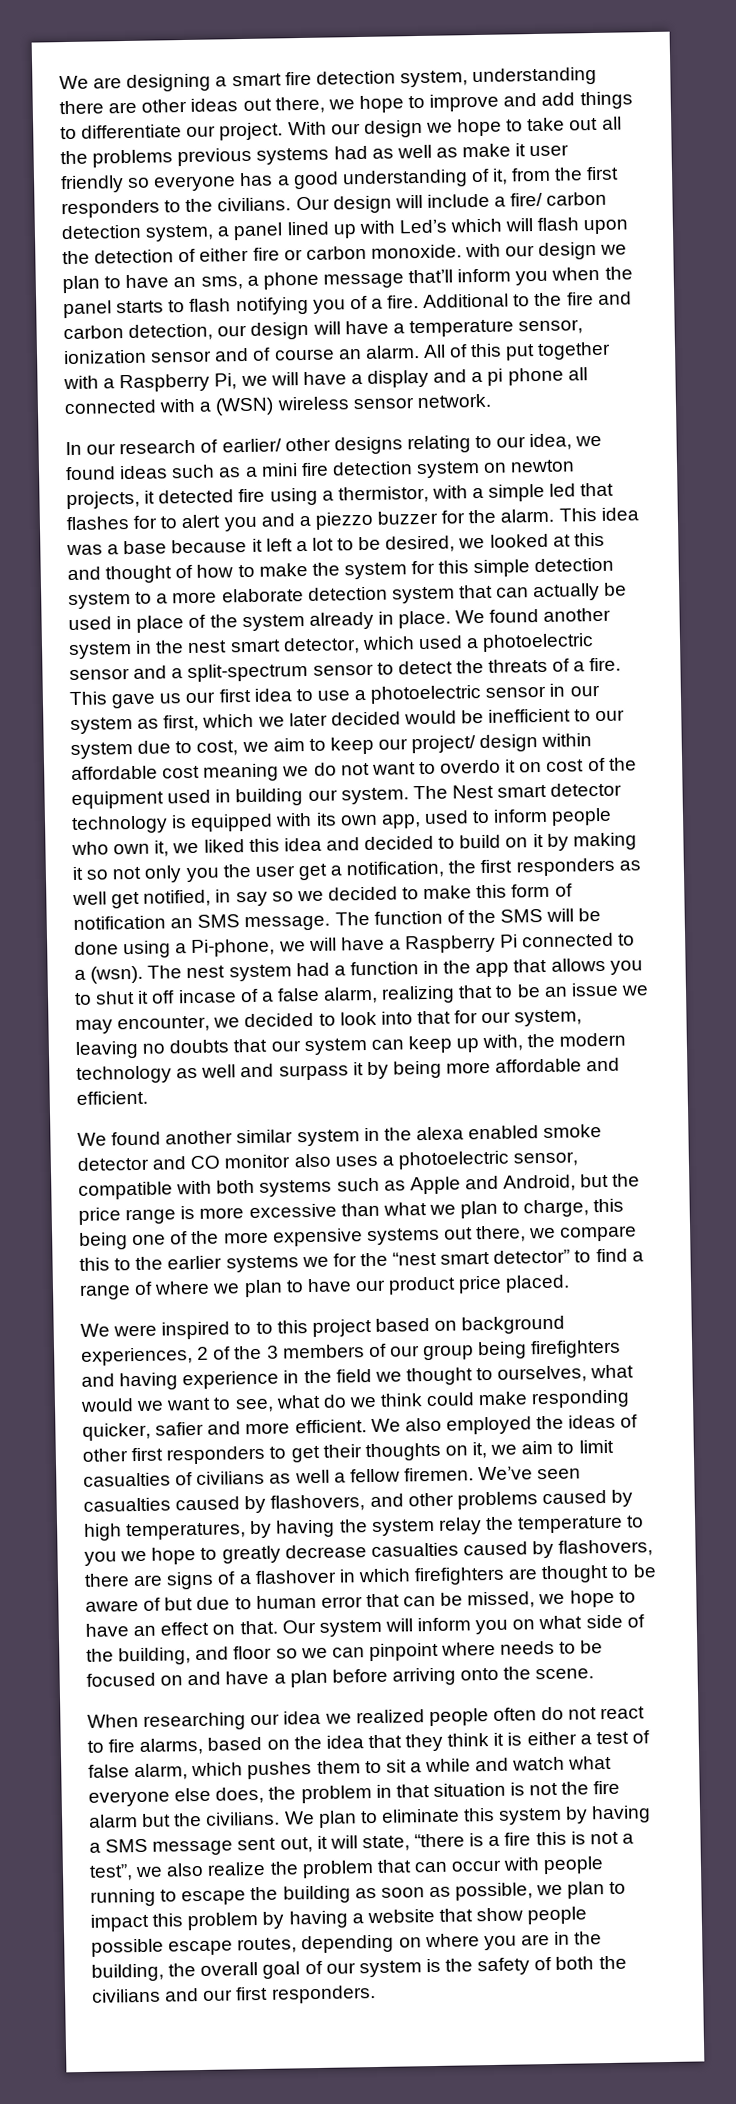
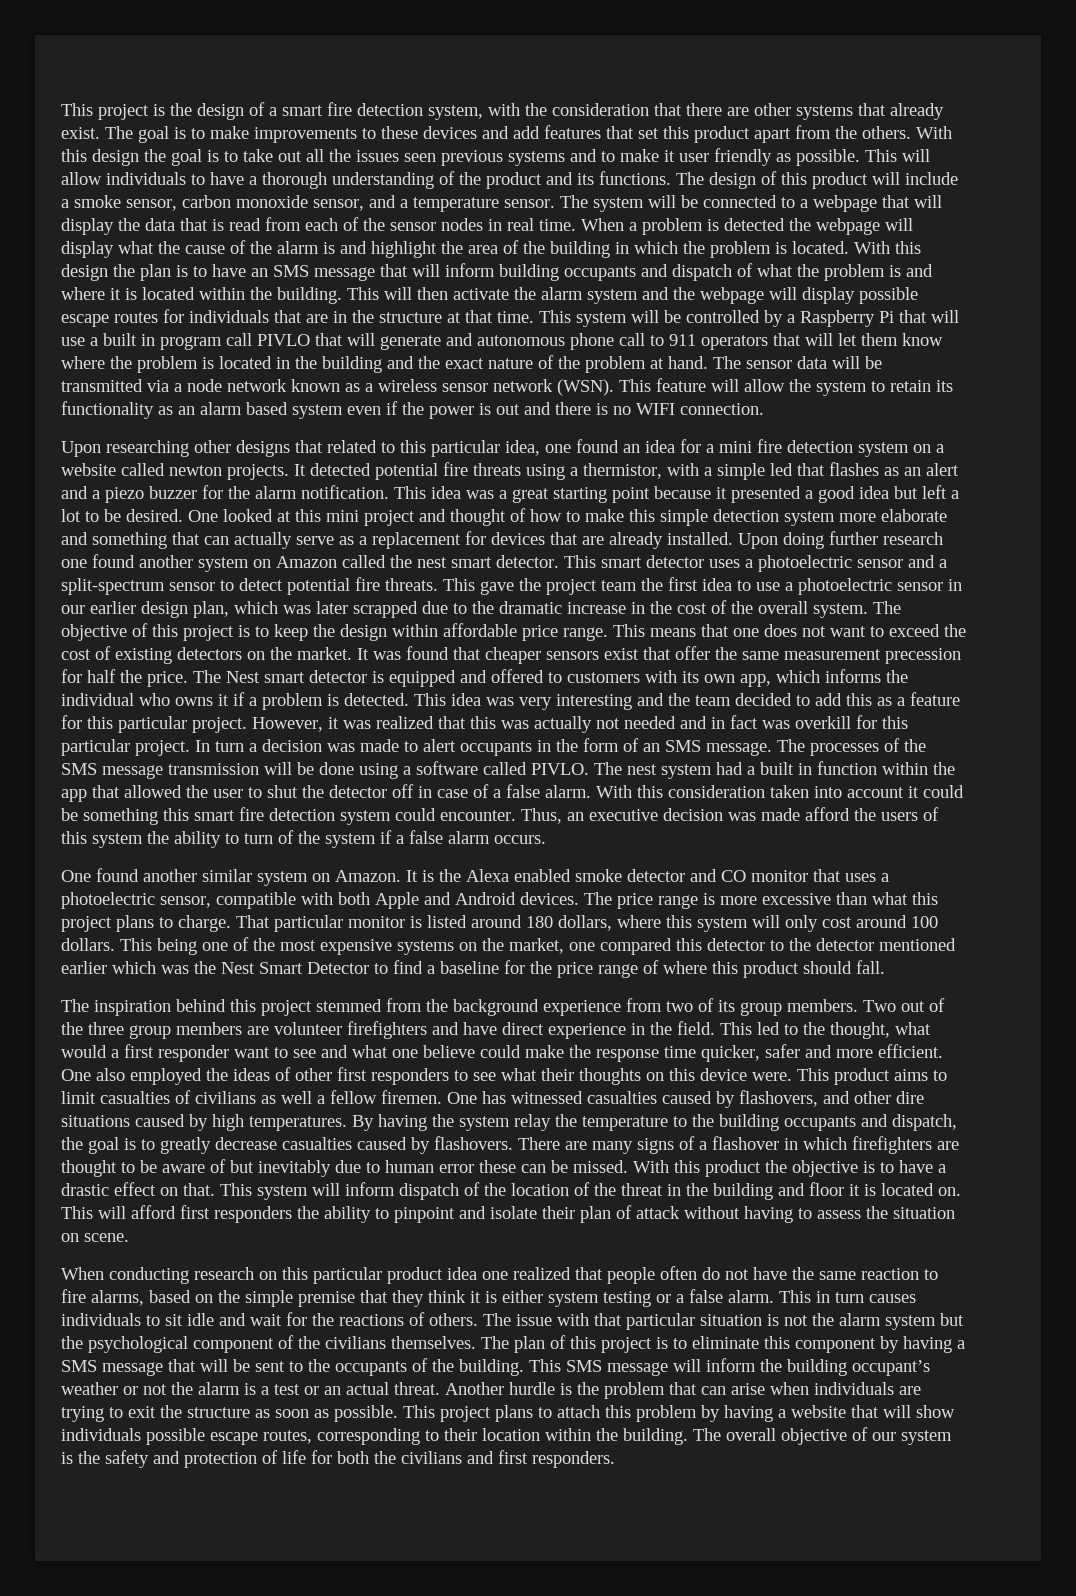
[59,73,212,92] We are designing -> [61,102,265,120] This project is the design of
[472,66,598,87] [59,91,633,115] [60,118,503,141] understanding there are other ideas out there, we hope to improve and add things to differentiate our project. With our design we hope -> [488,103,944,120] [61,125,952,143] [61,149,219,166] with the consideration that there are other systems that already exist. The goal is to make improvements to these devices and add features that set this product apart from the others. With this design the goal is
[92,143,570,168] [60,166,620,194] [61,191,608,219] [61,217,630,242] [62,241,628,265] [62,266,633,294] [63,291,632,319] [63,319,584,341] [63,341,612,365] [63,367,588,393] [64,393,491,416] [65,433,603,456] [65,464,242,481] problems previous systems had as well as make it user friendly so everyone has a good understanding of it, from the first responders to the civilians. Our design will include a fire/ carbon detection system, a panel lined up with Led’s which will flash upon the detection of either fire or carbon monoxide. with our design we plan to have an sms, a phone message that’ll inform you when the panel starts to flash notifying you of a fire. Additional to the fire and carbon detection, our design will have a temperature sensor, ionization sensor and of course an alarm. All of this put together with a Raspberry Pi, we will have a display and a pi phone all connected with a (WSN) wireless sensor network. // In our research of earlier/ other designs relating to our idea, we found ideas such as -> [356,148,930,166] [61,171,958,189] [61,195,942,212] [61,217,913,235] [61,240,921,258] [61,263,933,281] [61,287,918,304] [61,309,959,327] [61,333,943,350] [61,355,882,373] [61,378,953,396] [61,401,764,419] [61,439,701,457] issues seen previous systems and to make it user friendly as possible. This will allow individuals to have a thorough understanding of the product and its functions. The design of this product will include a smoke sensor, carbon monoxide sensor, and a temperature sensor. The system will be connected to a webpage that will display the data that is read from each of the sensor nodes in real time. When a problem is detected the webpage will display what the cause of the alarm is and highlight the area of the building in which the problem is located. With this design the plan is to have an SMS message that will inform building occupants and dispatch of what the problem is and where it is located within the building. This will then activate the alarm system and the webpage will display possible escape routes for individuals that are in the structure at that time. This system will be controlled by a Raspberry Pi that will use a built in program call PIVLO that will generate and autonomous phone call to 911 operators that will let them know where the problem is located in the building and the exact nature of the problem at hand. The sensor data will be transmitted via a node network known as a wireless sensor network (WSN). This feature will allow the system to retain its functionality as an alarm based system even if the power is out and there is no WIFI connection. // Upon researching other designs that related to this particular idea, one found an idea for
[510,459,576,473] [66,488,266,510] newton projects, it detected fire -> [936,444,944,453] [61,462,521,480] a website called newton projects. It detected potential fire threats
[133,511,374,532] for to alert you and a piezzo -> [884,463,959,476] [61,486,144,503] as an alert and a piezo
[500,508,555,523] alarm. -> [255,485,389,499] alarm notification.
[123,538,263,555] base because it -> [512,486,918,503] great starting point because it presented a good idea but
[385,535,486,553] desired, we -> [126,509,218,522] desired. One
(605, 539) none -> [326,510,415,526] mini project
[311,560,436,580] the system for -> (624, 515) none
[135,582,628,604] [68,607,612,633] [68,635,463,660] to a more elaborate detection system that can actually be used in place of the system already in place. We found another system in the nest smart detector, which used -> [839,509,947,522] [61,531,943,549] [61,554,740,572] more elaborate and something that can actually serve as a replacement for devices that are already installed. Upon doing further research one found another system on Amazon called the nest smart detector. This smart detector uses
[455,657,622,674] [69,691,217,709] the threats of a fire. This gave us our -> [287,577,663,595] potential fire threats. This gave the project team the
[70,708,626,735] [70,733,593,760] [71,757,637,782] [71,787,409,810] system as first, which we later decided would be inefficient to our system due to cost, we aim to keep our project/ design within affordable cost meaning we do not want to overdo it on cost of the equipment used in building our system. -> [90,600,901,618] [61,623,966,641] [61,646,961,664] [61,669,188,687] earlier design plan, which was later scrapped due to the dramatic increase in the cost of the overall system. The objective of this project is to keep the design within affordable price range. This means that one does not want to exceed the cost of existing detectors on the market. It was found that cheaper sensors exist that offer the same measurement precession for half the price.
[71,815,168,835] technology -> (367, 676) none
[275,807,613,829] [71,832,637,857] [72,857,641,883] [72,884,508,909] with its own app, used to inform people who own it, we liked this idea and decided to build on it by making it so not only you the user get a notification, the first responders as well get notified, in say so we decided to make this -> [460,669,908,687] [61,692,960,710] [61,715,908,733] [61,739,578,756] and offered to customers with its own app, which informs the individual who owns it if a problem is detected. This idea was very interesting and the team decided to add this as a feature for this particular project. However, it was realized that this was actually not needed and in fact was overkill for this particular project. In turn a decision was made to alert occupants in the
[73,915,166,931] notification -> (639, 745) none
[373,910,443,925] function -> [810,743,879,756] processes
(544, 915) none -> [102,763,259,779] message transmission
[191,932,636,958] [74,965,144,984] Pi-phone, we will have a Raspberry Pi connected to a (wsn). -> [416,761,589,775] software called PIVLO.
[349,957,643,978] [74,982,649,1006] [75,1009,583,1034] [75,1032,627,1059] [76,1057,621,1084] [76,1090,148,1105] [77,1126,464,1147] function in the app that allows you to shut it off incase of a false alarm, realizing that to be an issue we may encounter, we decided to look into that for our system, leaving no doubts that our system can keep up with, the modern technology as well and surpass it by being more affordable and efficient. // We found another similar system in the alexa -> [760,761,955,775] [61,784,964,802] [61,807,939,825] [61,830,546,848] [61,868,509,886] built in function within the app that allowed the user to shut the detector off in case of a false alarm. With this consideration taken into account it could be something this smart fire detection system could encounter. Thus, an executive decision was made afford the users of this system the ability to turn of the system if a false alarm occurs. // One found another similar system on Amazon. It is the Alexa
[293,1153,331,1168] also -> [813,869,841,882] that
[259,1173,641,1197] systems such as Apple and Android, but the -> [375,892,612,909] Apple and Android devices. The
[428,1198,625,1219] we plan to charge, this -> [912,892,938,905] [61,915,938,932] [61,938,152,951] this project plans to charge. That particular monitor is listed around 180 dollars, where this system will only cost around 100 dollars. This
[223,1231,269,1244] more -> [280,940,316,951] most
[443,1225,638,1243] [79,1248,644,1273] [79,1274,571,1300] [80,1315,566,1340] [81,1339,622,1366] [81,1364,635,1391] [80,1389,631,1413] [82,1421,205,1441] out there, we compare this to the earlier systems we for the “nest smart detector” to find a range of where we plan to have our product price placed. // We were inspired to to this project based on background experiences, 2 of the 3 members of our group being firefighters and having experience in the field we thought to ourselves, what would we want to see, what do we think could make responding quicker, safier -> [459,938,956,955] [61,960,885,978] [61,998,945,1016] [61,1021,931,1039] [61,1044,800,1062] on the market, one compared this detector to the detector mentioned earlier which was the Nest Smart Detector to find a baseline for the price range of where this product should fall. // The inspiration behind this project stemmed from the background experience from two of its group members. Two out of the three group members are volunteer firefighters and have direct experience in the field. This led to the thought, what would a first responder want to see and what one believe could make the response time quicker, safer
[370,1418,401,1433] We -> [61,1069,91,1081] One
[290,1445,321,1463] get -> [473,1068,537,1081] see what
[472,1440,554,1459] it, we aim -> [669,1068,928,1085] this device were. This product aims
[478,1466,582,1481] We’ve seen -> [447,1091,583,1104] One has witnessed
[456,1491,538,1510] problems -> [896,1091,924,1104] [61,1115,130,1127] dire situations
[126,1520,273,1541] temperatures, by -> [249,1115,374,1131] temperatures. By
[84,1547,197,1566] you we hope -> [692,1114,957,1131] [61,1137,136,1154] the building occupants and dispatch, the goal is
[558,1539,654,1557] [84,1573,164,1587] flashovers, there are -> [434,1136,633,1154] flashovers. There are many
(194, 1604) none -> [258,1160,331,1177] inevitably
[365,1593,400,1608] that -> [479,1160,516,1173] these
[467,1589,636,1609] [85,1623,157,1637] missed, we hope to have an -> [573,1160,946,1177] [61,1183,109,1196] missed. With this product the objective is to have a drastic
[281,1619,316,1634] Our -> [220,1183,252,1196] This
[475,1614,645,1635] [86,1640,604,1666] [86,1666,595,1688] [87,1706,646,1731] you on what side of the building, and floor so we can pinpoint where needs to be focused on and have a plan before arriving onto the scene. // When researching our idea we realized people often do not react -> [399,1182,961,1200] [61,1205,955,1223] [61,1233,129,1242] [61,1266,919,1284] dispatch of the location of the threat in the building and floor it is located on. This will afford first responders the ability to pinpoint and isolate their plan of attack without having to assess the situation on scene. // When conducting research on this particular product idea one realized that people often do not have the same reaction
[325,1735,364,1749] idea -> [245,1290,355,1307] simple premise
[579,1730,650,1745] [88,1755,613,1781] [88,1780,621,1807] [89,1810,357,1828] a test of false alarm, which pushes them to sit a while and watch what everyone else does, the problem in that situation is not the fire alarm but the civilians. We plan -> [548,1289,916,1307] [61,1312,964,1330] [61,1335,668,1353] system testing or a false alarm. This in turn causes individuals to sit idle and wait for the reactions of others. The issue with that particular situation is not the alarm system but the psychological component of the civilians themselves. The plan of this project is
[498,1807,563,1825] system -> [795,1338,876,1353] component
[237,1831,634,1853] [89,1856,605,1881] [90,1881,627,1907] [90,1913,149,1932] sent out, it will state, “there is a fire this is not a test”, we also realize the problem that can occur with people running to escape the building as soon as possible, we plan to impact -> [168,1358,930,1376] [61,1382,921,1399] [61,1405,600,1422] that will be sent to the occupants of the building. This SMS message will inform the building occupant’s weather or not the alarm is a test or an actual threat. Another hurdle is the problem that can arise when individuals are trying to exit the structure as soon as possible. This project plans to attach
[476,1906,588,1925] [91,1931,603,1957] [91,1961,301,1982] show people possible escape routes, depending on where you are in the building, the overall goal -> [883,1405,955,1418] [61,1428,847,1445] will show individuals possible escape routes, corresponding to their location within the building. The overall objective
[534,1956,553,1971] of -> [153,1450,332,1468] and protection of life for
[203,1989,234,2001] our -> (494, 1457) none

